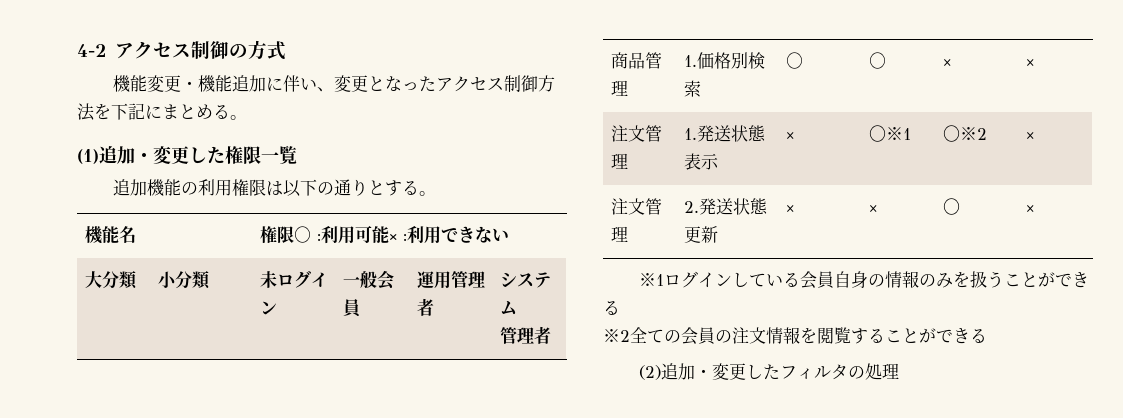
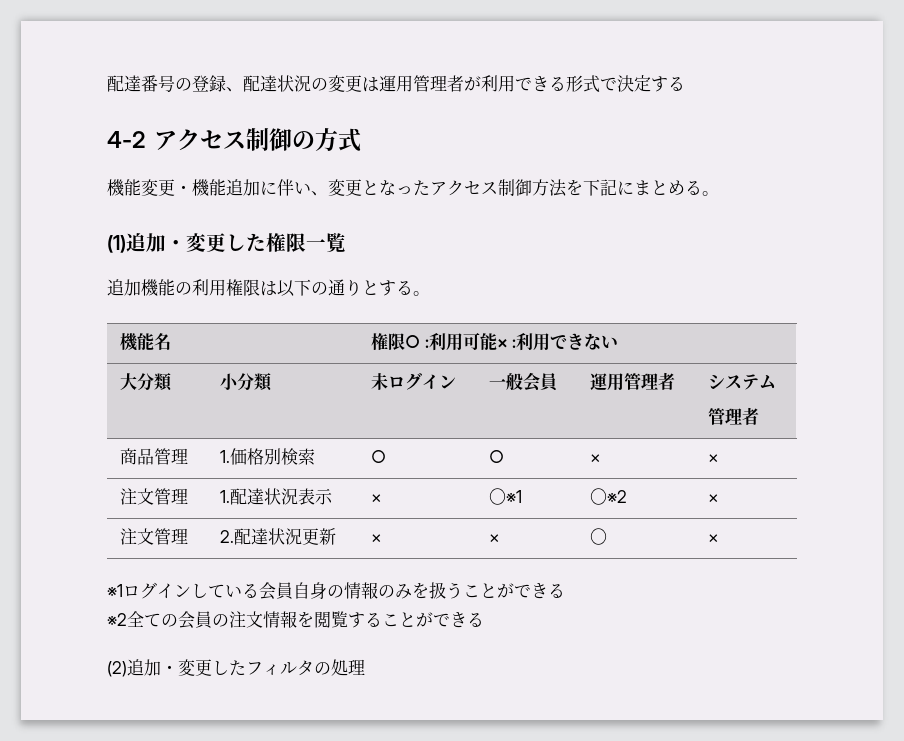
(77, 50) none -> [107,75,685,93] 配達番号の登録、配達状況の変更は運用管理者が利用できる形式で決定する //
[696,125,766,142] 発送状態 -> [230,488,299,505] 配達状況
[698,198,768,215] 発送状態 -> [234,528,303,545] 配達状況

